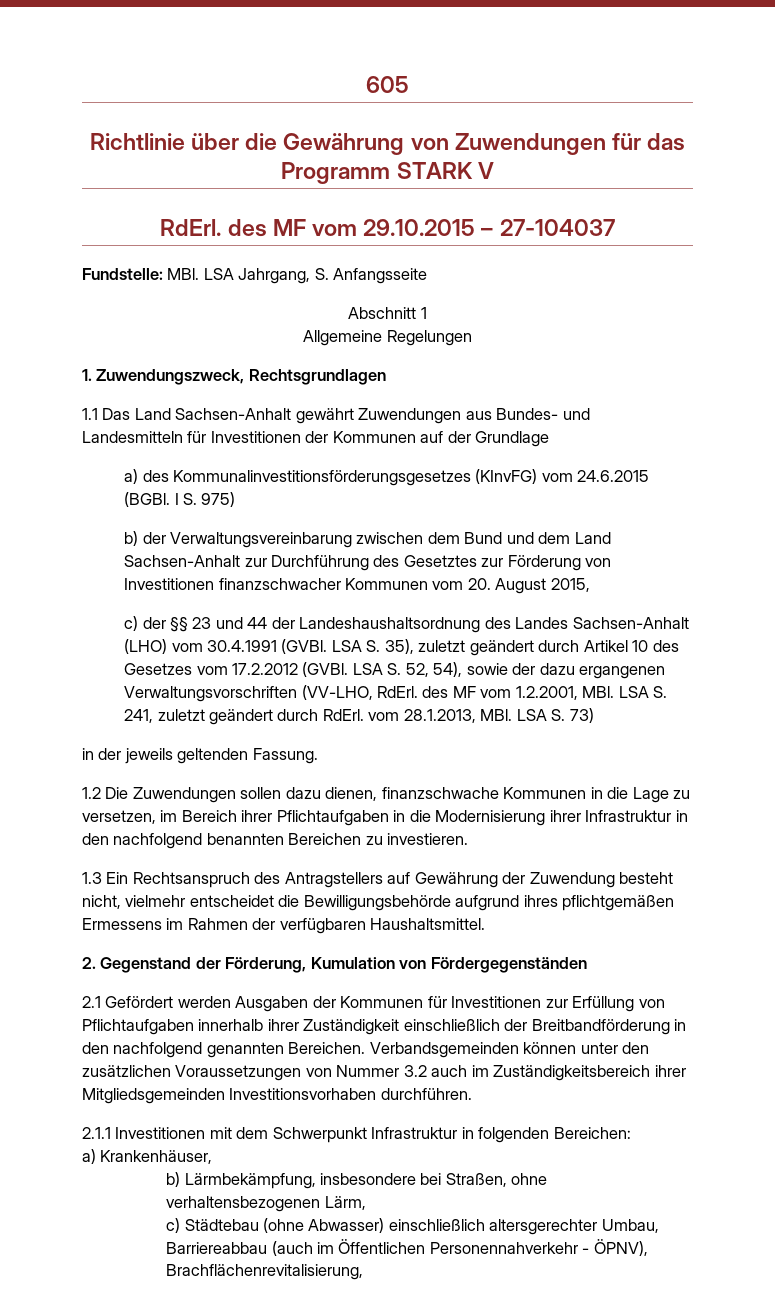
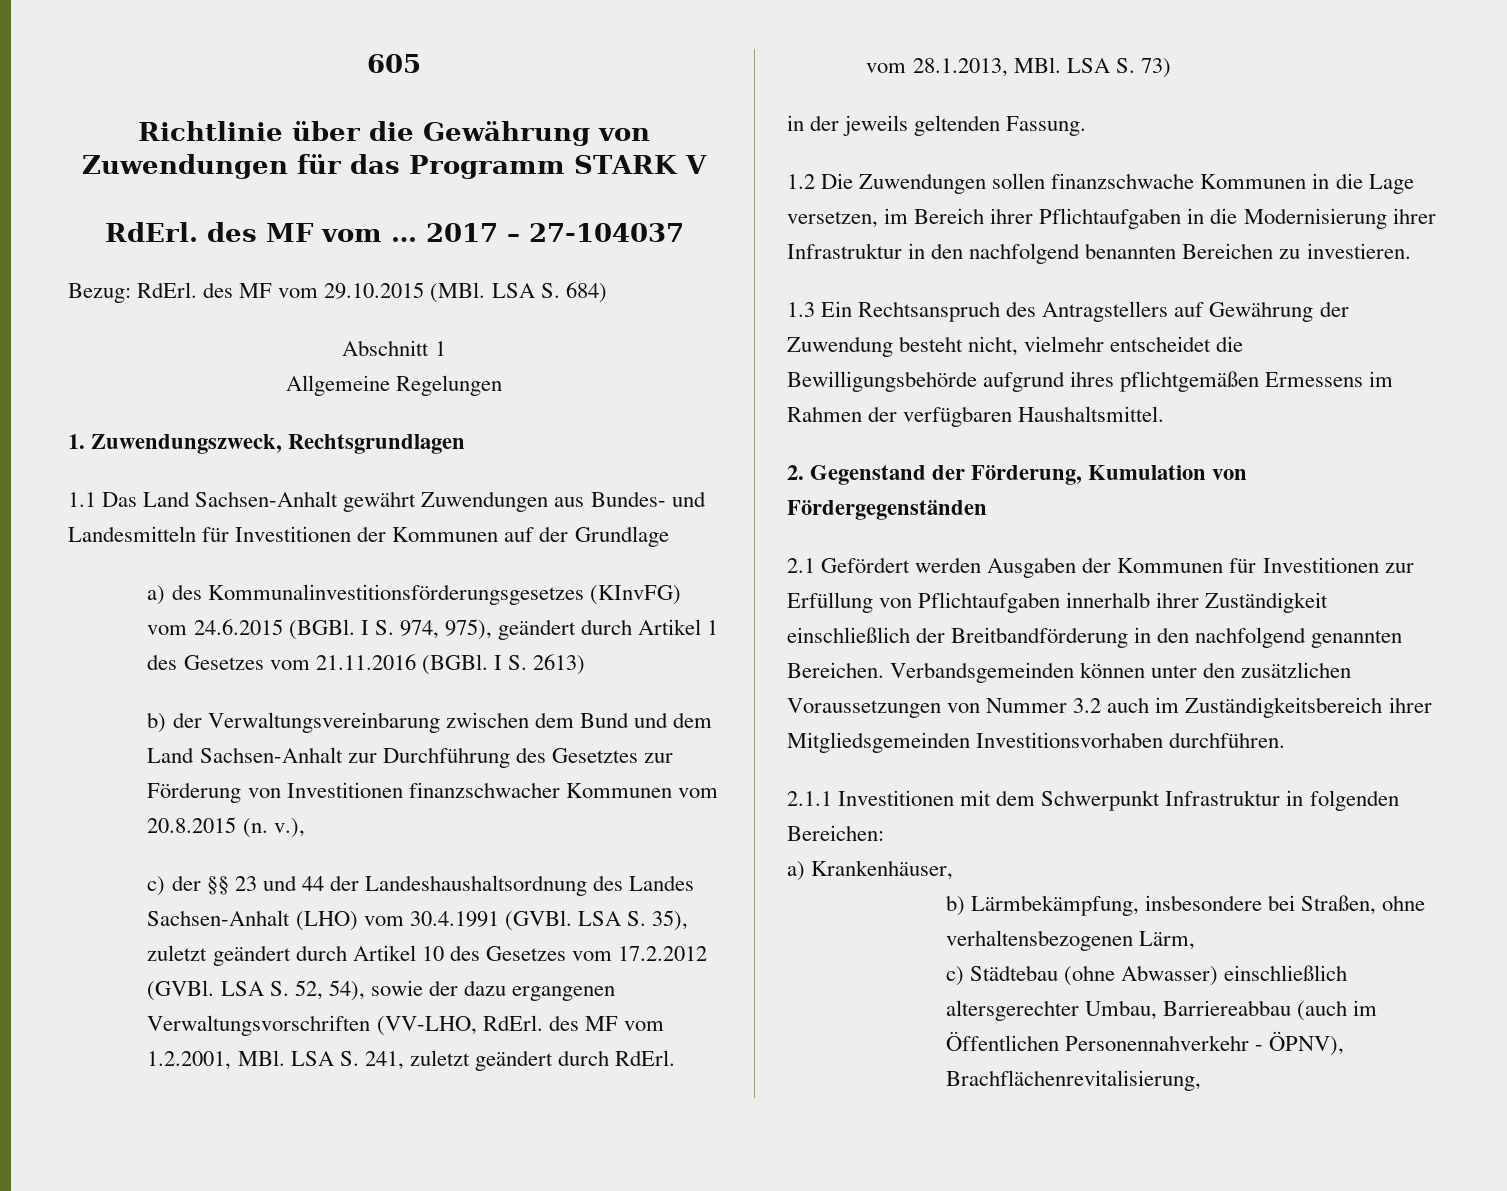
[363,219,476,236] 29.10.2015 -> [390,223,498,242] … 2017
[82,268,428,284] Fundstelle: MBl. LSA Jahrgang, S. Anfangsseite -> [68,282,607,303] Bezug: RdErl. des MF vom 29.10.2015 (MBl. LSA S. 684)
[201,492,236,507] 975) -> [399,619,719,640] [147,654,586,675] 974, 975), geändert durch Artikel 1 des Gesetzes vom 21.11.2016 (BGBl. I S. 2613)
[467,578,590,594] 20. August 2015, -> [147,817,305,838] 20.8.2015 (n. v.),
[285,787,378,801] dazu dienen, -> (1046, 181) none
[673,790,691,799] zu -> (1414, 184) none

